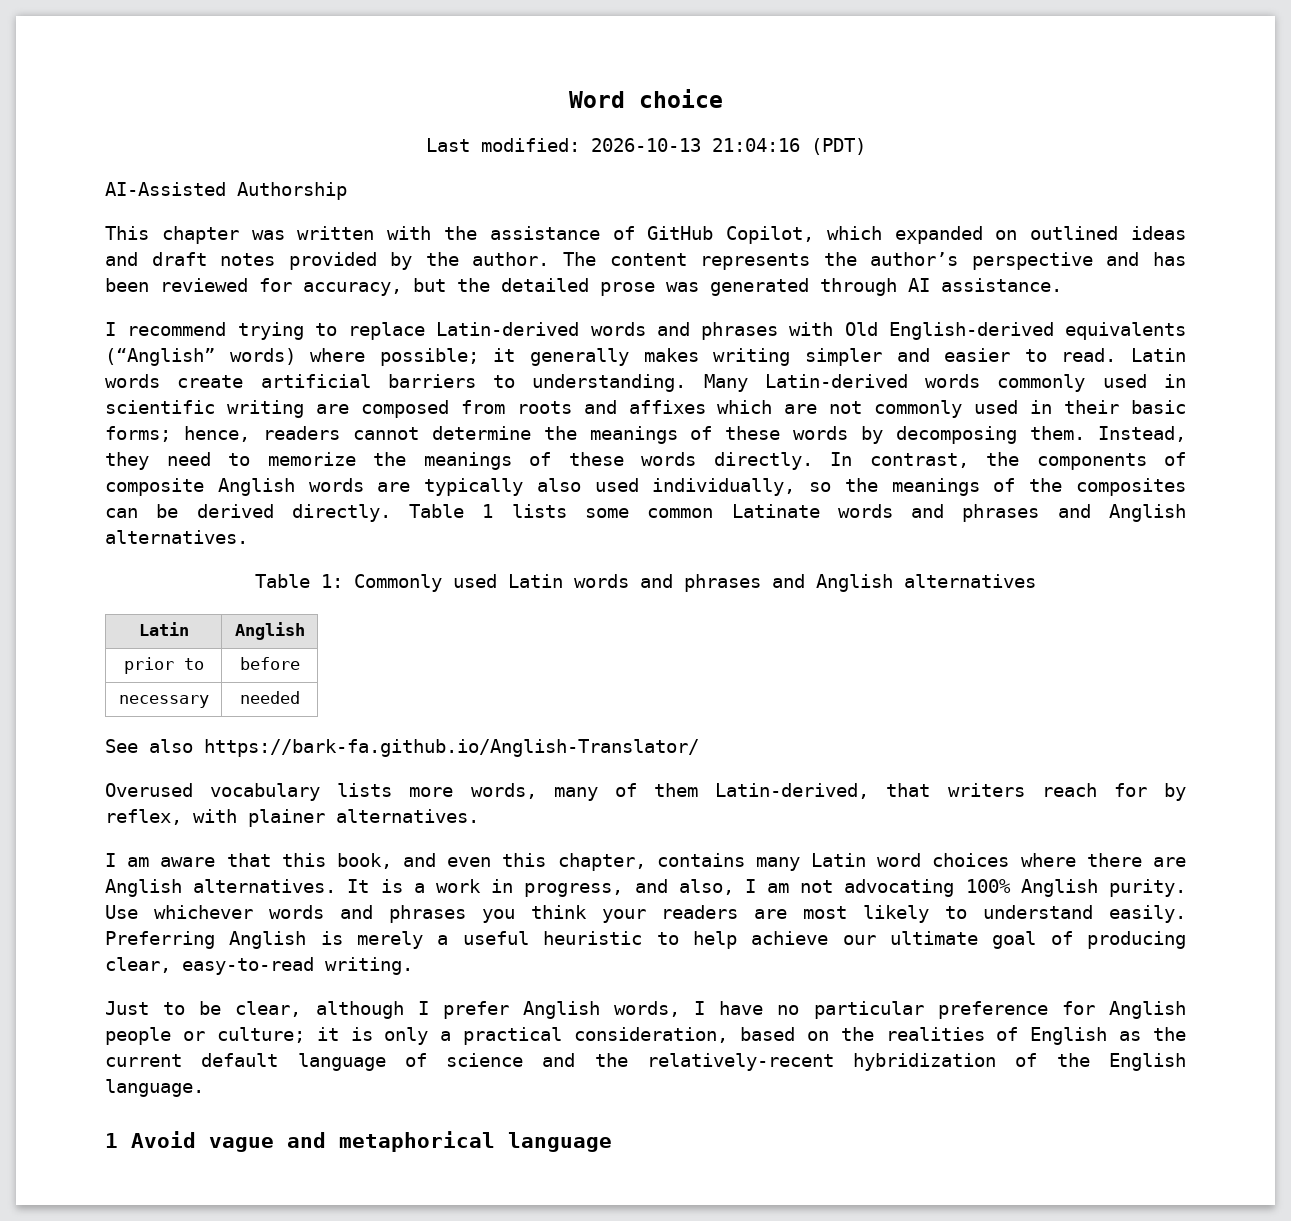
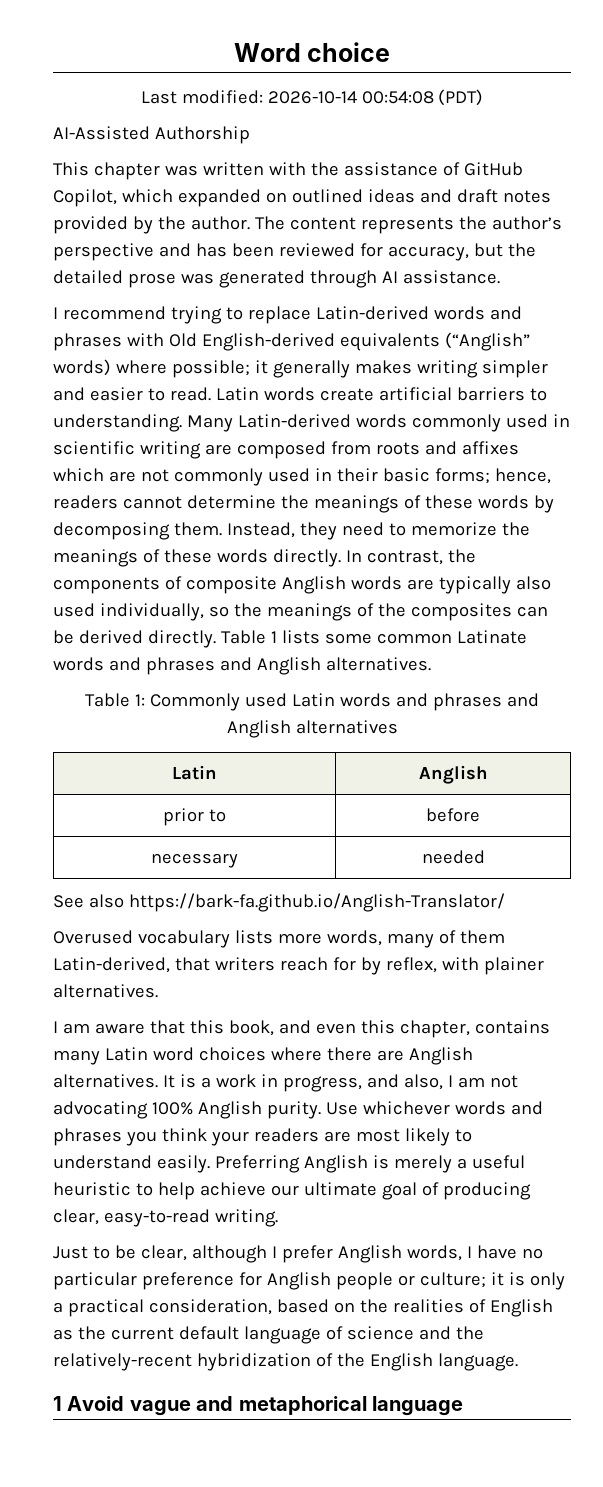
[590,138,800,152] 2026-10-13 21:04:16 -> [267,91,434,104] 2026-10-14 00:54:08

